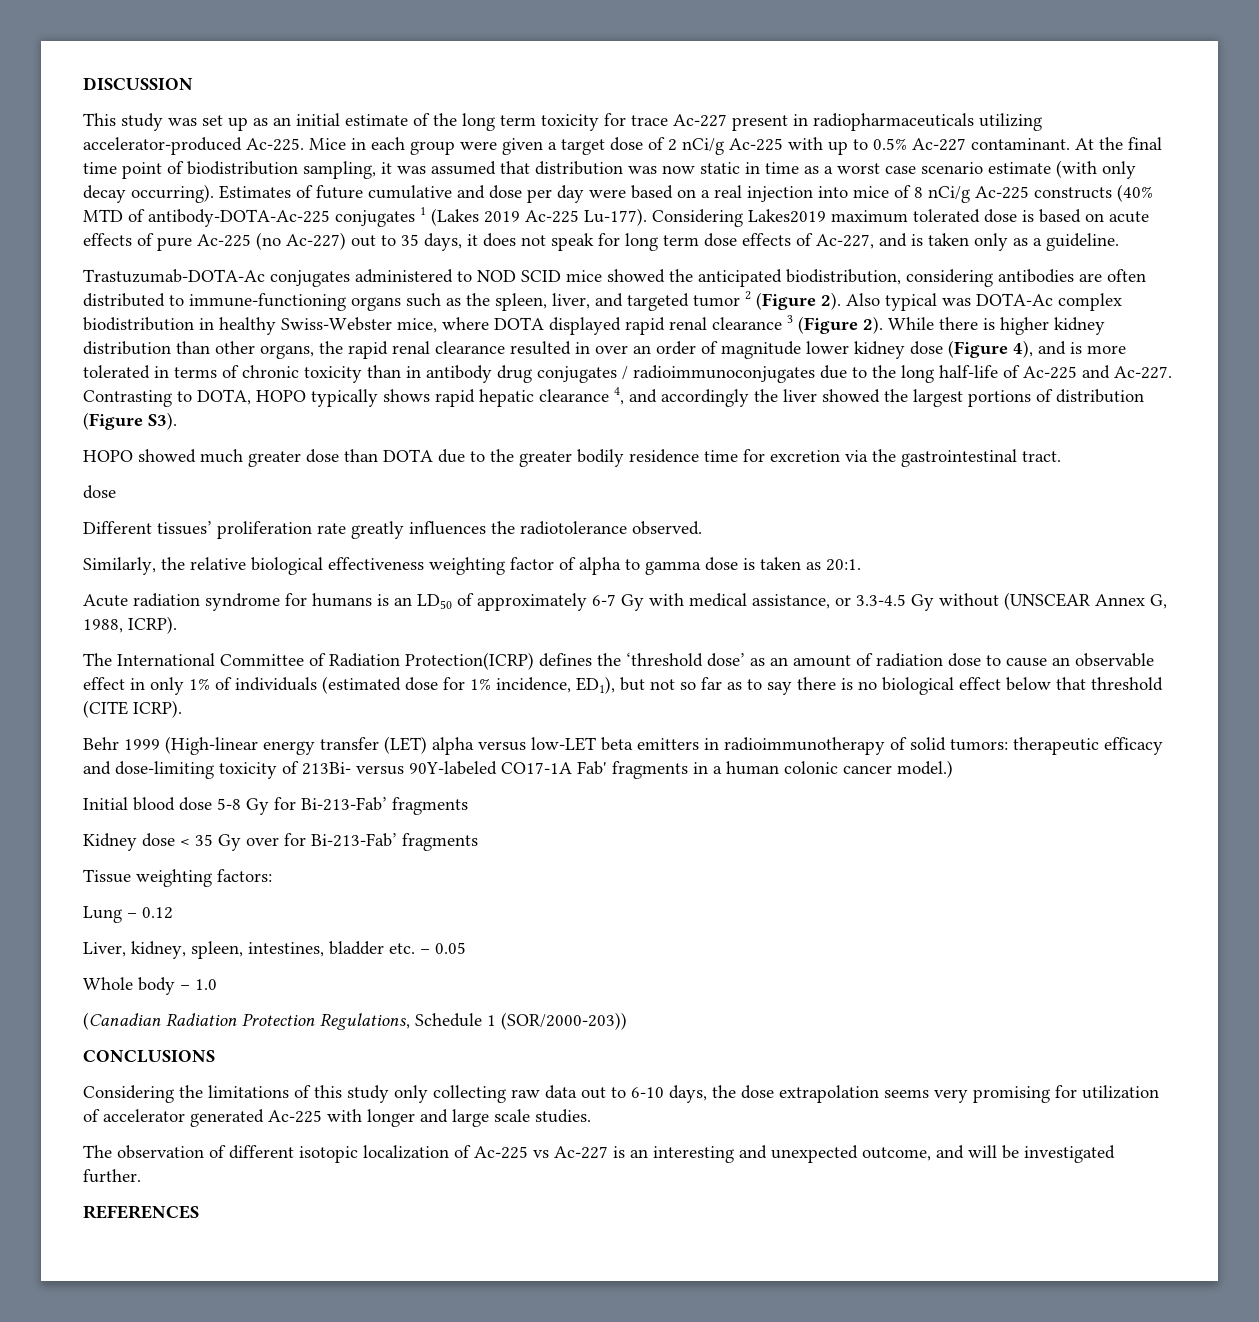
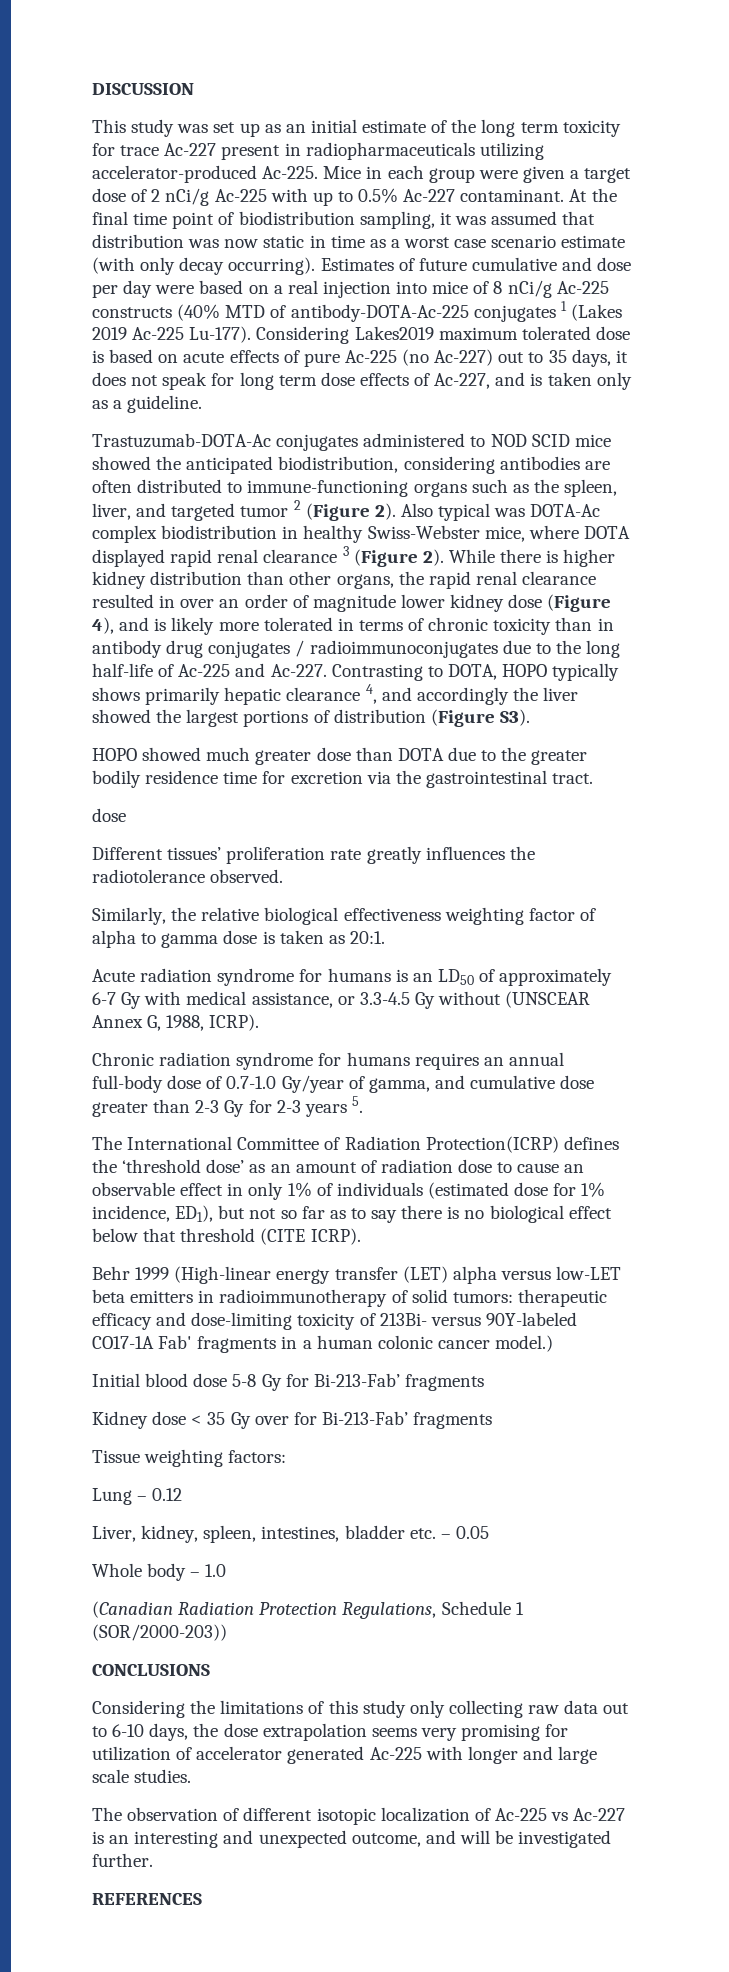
(1082, 348) none -> [171,617,215,635] likely
[435,389,475,407] rapid -> [145,687,221,705] primarily
(177, 625) none -> [92,1052,564,1070] [92,1075,595,1093] [92,1096,363,1117] // Chronic radiation syndrome for humans requires an annual full-body dose of 0.7-1.0 Gy/year of gamma, and cumulative dose greater than 2-3 Gy for 2-3 years 5.

